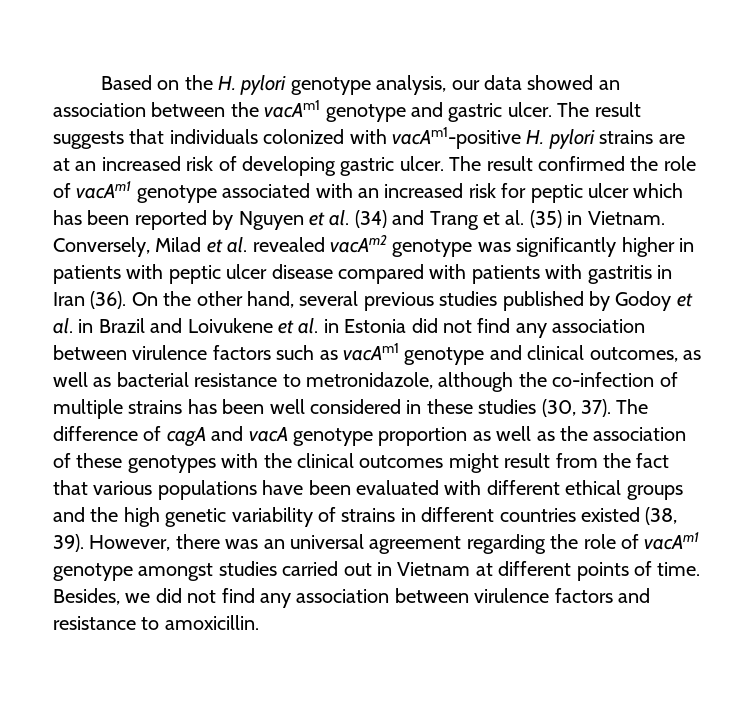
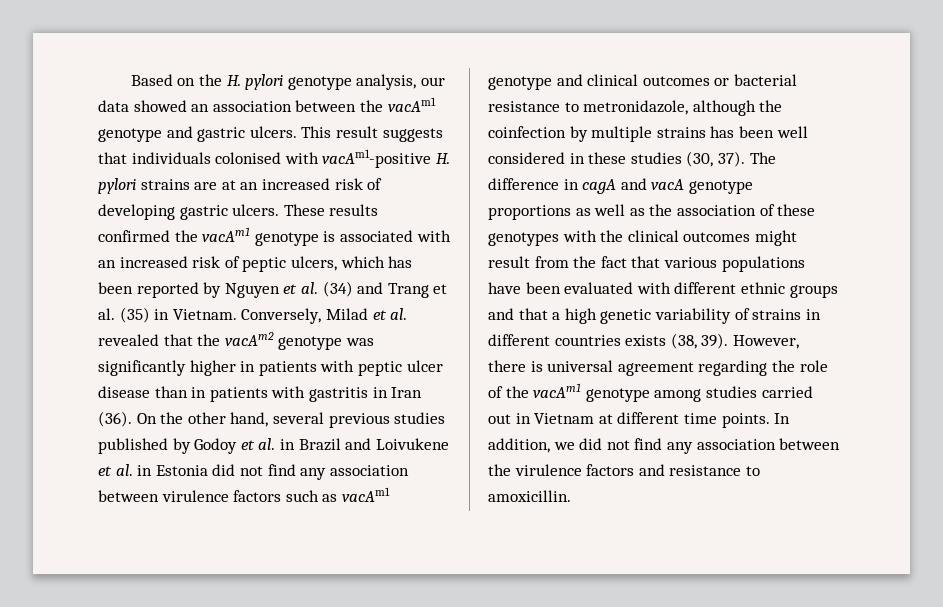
[507,102,590,117] ulcer. The -> [249,126,332,138] ulcers. This
[263,129,345,144] colonized -> [215,152,282,164] colonised
[399,156,696,171] [53,181,217,203] ulcer. The result confirmed the role of vacAm1 genotype -> [232,204,379,216] [98,227,336,246] ulcers. These results confirmed the vacAm1 genotype is
[501,183,629,203] for peptic ulcer -> [224,256,337,272] of peptic ulcers,
(325, 244) none -> [163,334,221,346] that the
[338,264,467,284] compared with -> [154,386,207,398] than in
[589,347,701,362] [53,372,112,387] outcomes, as well as -> [642,76,730,86] outcomes or
[552,372,678,387] co-infection of -> [488,126,588,142] coinfection by
[143,426,162,441] of -> [563,179,579,190] in
[378,427,468,446] proportion -> [488,205,571,220] proportions
[565,480,622,495] ethical -> [740,282,785,294] ethnic
[90,507,119,522] the -> [518,308,561,320] that a
[580,507,640,522] existed -> [625,335,667,346] exists
[225,539,285,549] was an -> [530,361,543,372] is
[644,532,700,550] [53,563,214,581] vacAm1 genotype amongst -> [505,383,702,402] the vacAm1 genotype among
[576,561,701,581] [53,588,120,605] points of time. Besides, -> [683,413,791,428] [488,438,550,453] time points. In addition,
(469, 595) none -> [488,464,511,476] the

